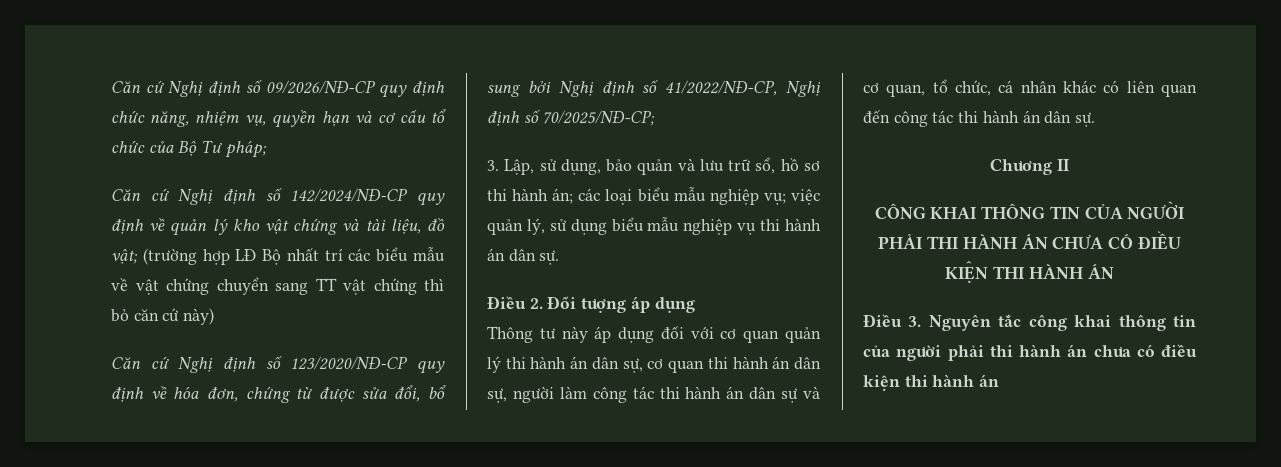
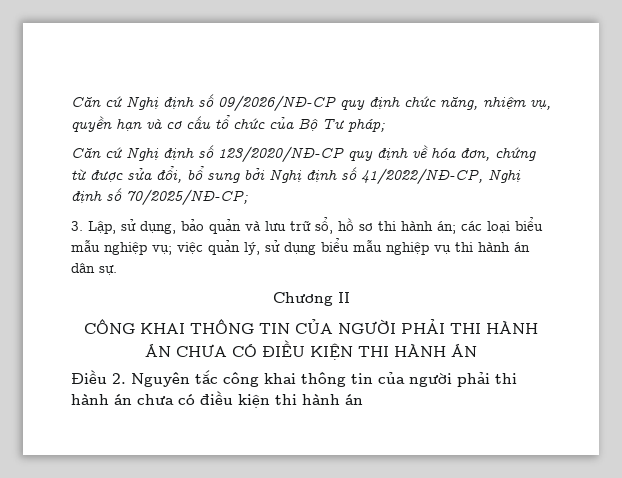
[111,187,445,206] [111,217,445,236] [111,247,445,265] [111,277,444,295] [111,308,215,325] // Căn cứ Nghị định số 142/2024/NĐ-CP quy định về quản lý kho vật chứng và tài liệu, đồ vật; (trường hợp LĐ Bộ nhất trí các biểu mẫu về vật chứng chuyển sang TT vật chứng thì bỏ căn cứ này) -> (385, 125) none
[487,296,695,313] [487,326,821,343] [487,356,821,373] [487,386,820,403] [863,79,1197,97] [863,110,1096,127] // Điều 2. Đối tượng áp dụng // Thông tư này áp dụng đối với cơ quan quản lý thi hành án dân sự, cơ quan thi hành án dân sự, người làm công tác thi hành án dân sự và cơ quan, tổ chức, cá nhân khác có liên quan đến công tác thi hành án dân sự. -> (117, 270) none
[908,316,922,327] 3. -> [112,373,126,384] 2.

